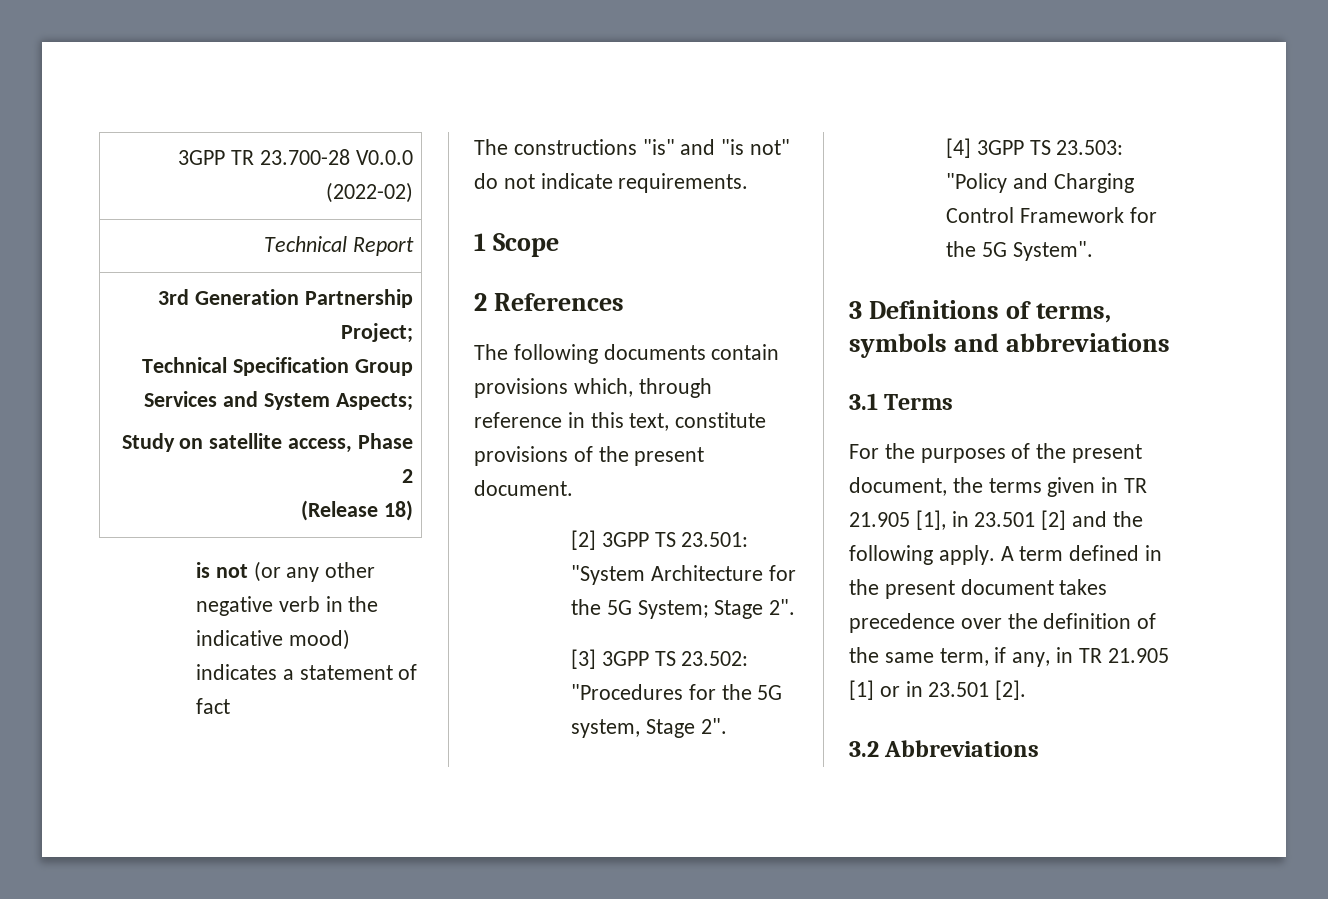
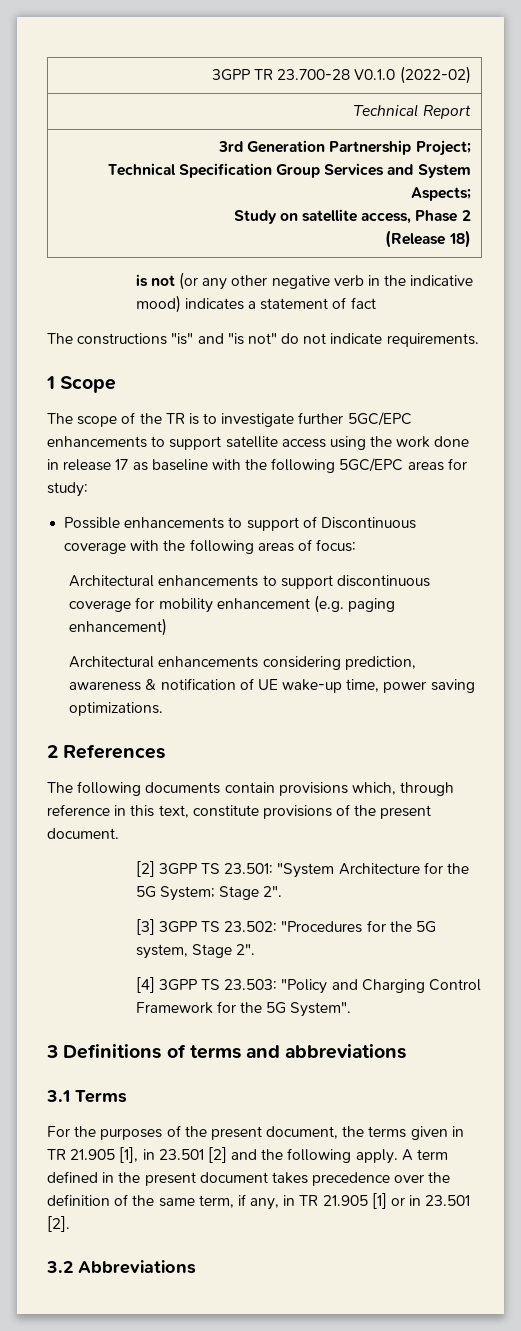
[355,150,413,165] V0.0.0 -> [354,69,396,80] V0.1.0
(560, 245) none -> [47,412,412,427] [47,436,470,450] [47,458,467,473] [47,482,88,497] [64,516,416,531] [64,539,357,554] [69,575,430,589] [69,595,396,613] [69,618,168,636] [69,656,416,670] [69,678,475,693] [69,702,164,716] // The scope of the TR is to investigate further 5GC/EPC enhancements to support satellite access using the work done in release 17 as baseline with the following 5GC/EPC areas for study: // Possible enhancements to support of Discontinuous coverage with the following areas of focus: // Architectural enhancements to support discontinuous coverage for mobility enhancement (e.g. paging enhancement) // Architectural enhancements considering prediction, awareness & notification of UE wake-up time, power saving optimizations.
[1036,303,1112,323] [849,333,947,358] terms, symbols -> [189,1045,241,1059] terms

